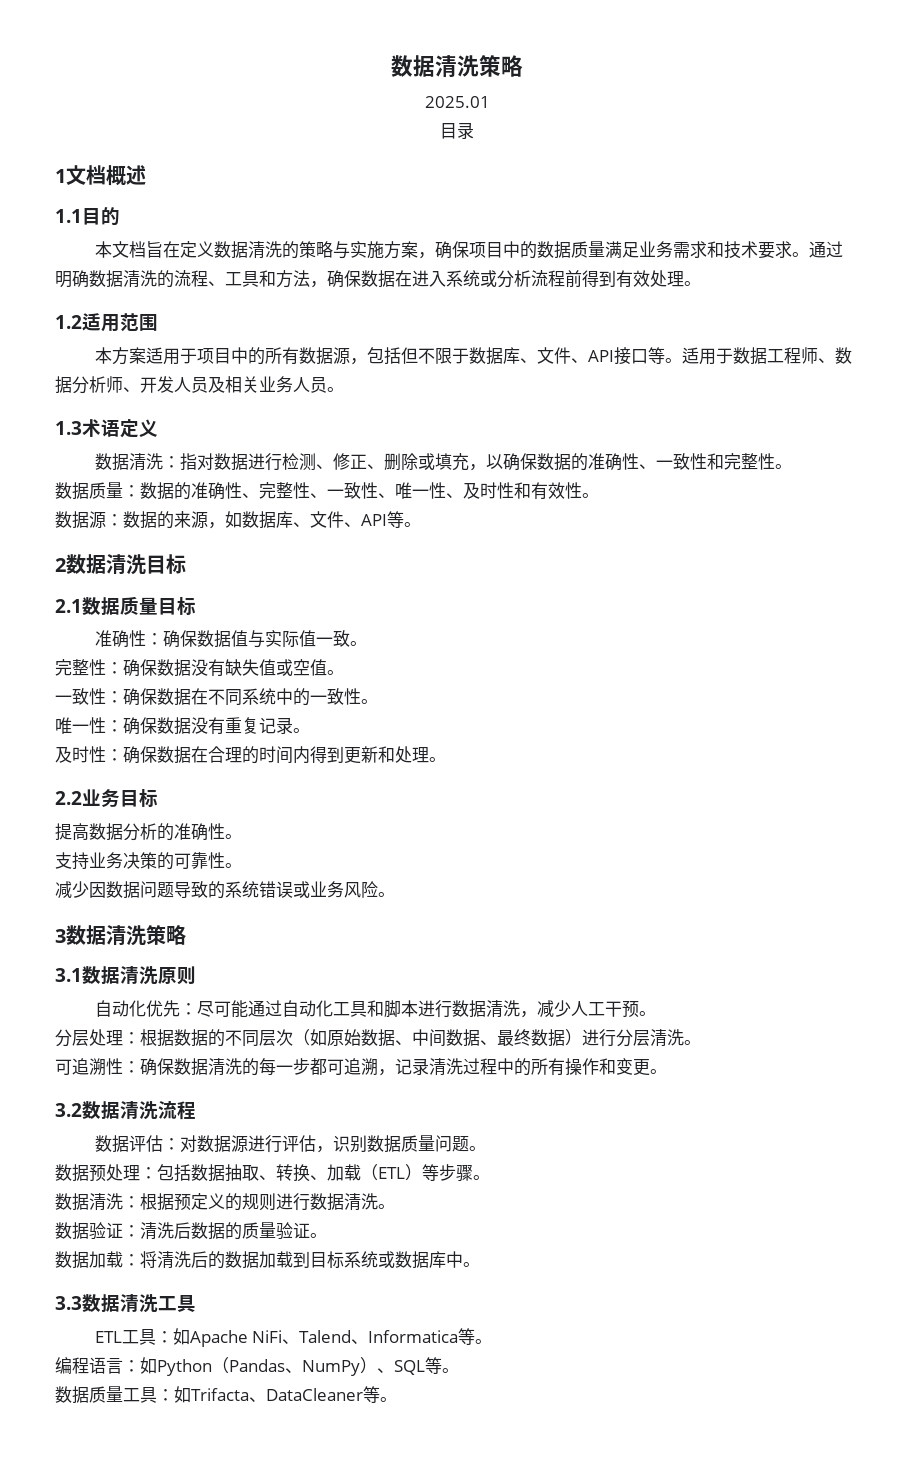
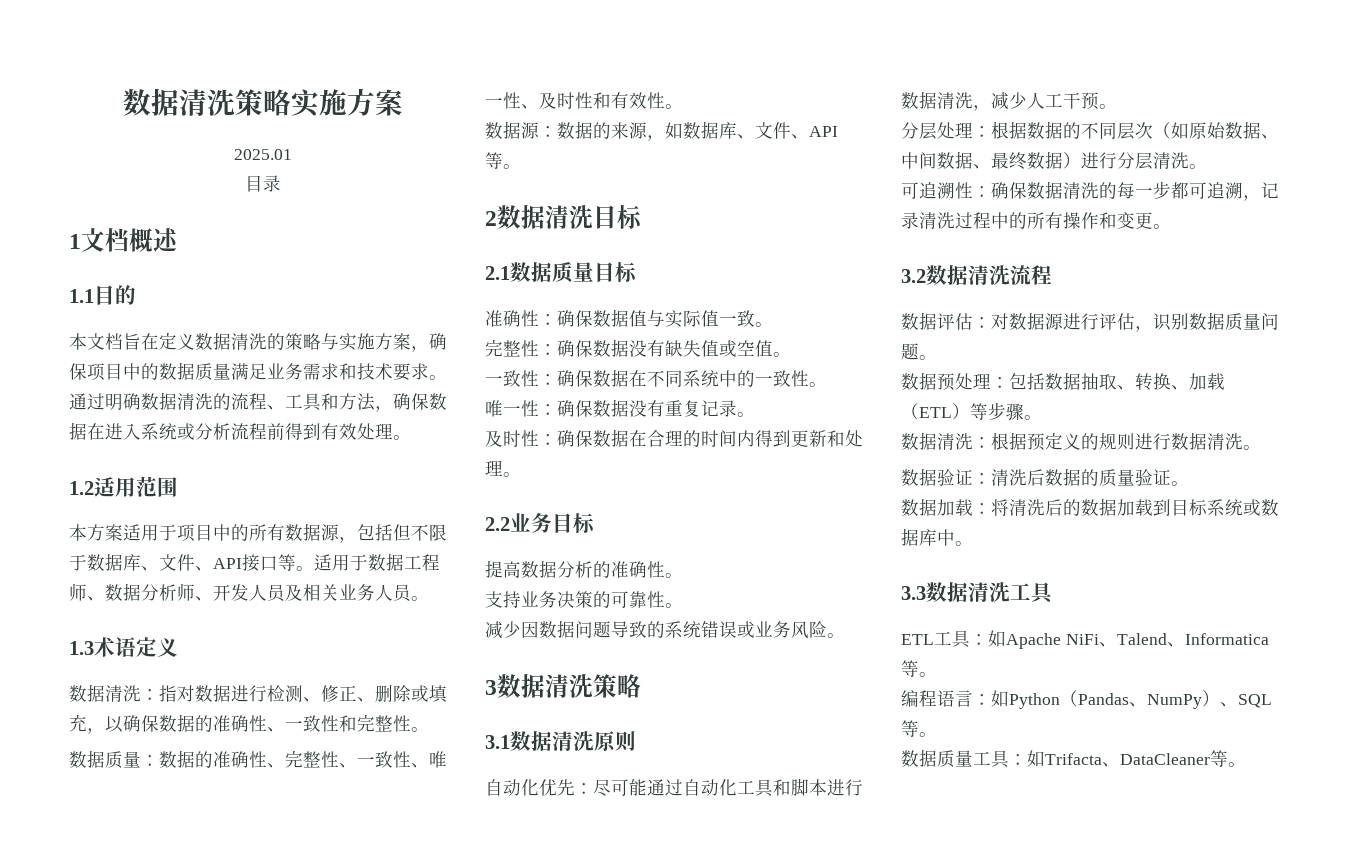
[391,55,523,78] 数据清洗策略 -> [122,88,403,117] 数据清洗策略实施方案

